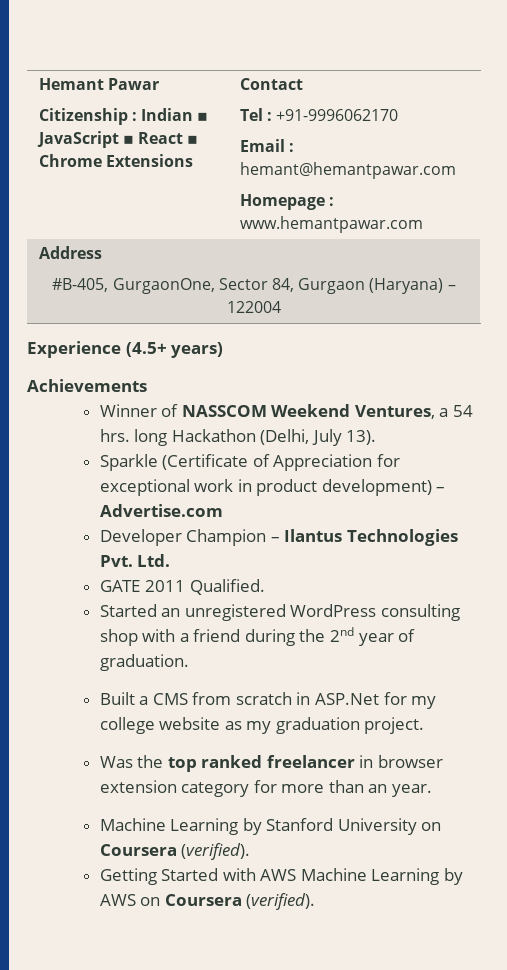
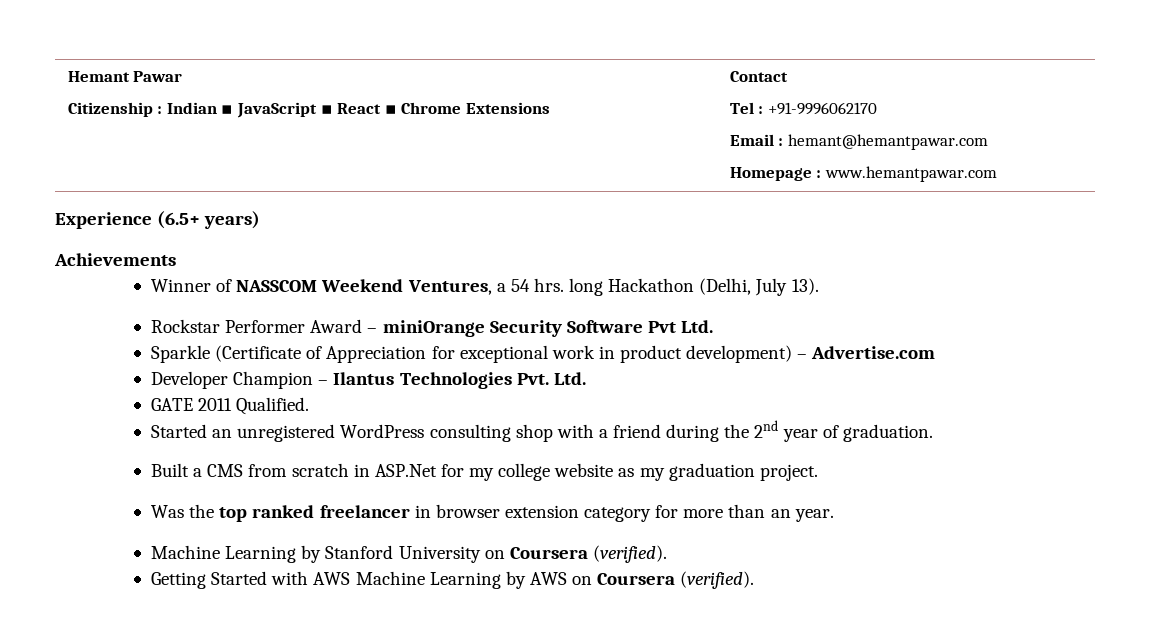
[38,246,102,259] [52,278,456,294] [227,301,281,313] // Address // #B-405, GurgaonOne, Sector 84, Gurgaon (Haryana) – 122004 -> (997, 174) none
[125,342,167,357] (4.5+ -> [157,211,201,229] (6.5+
(377, 437) none -> [151,319,714,337] // Rockstar Performer Award – miniOrange Security Software Pvt Ltd.

